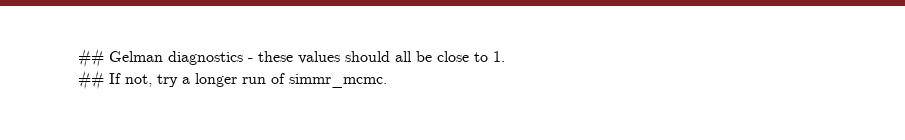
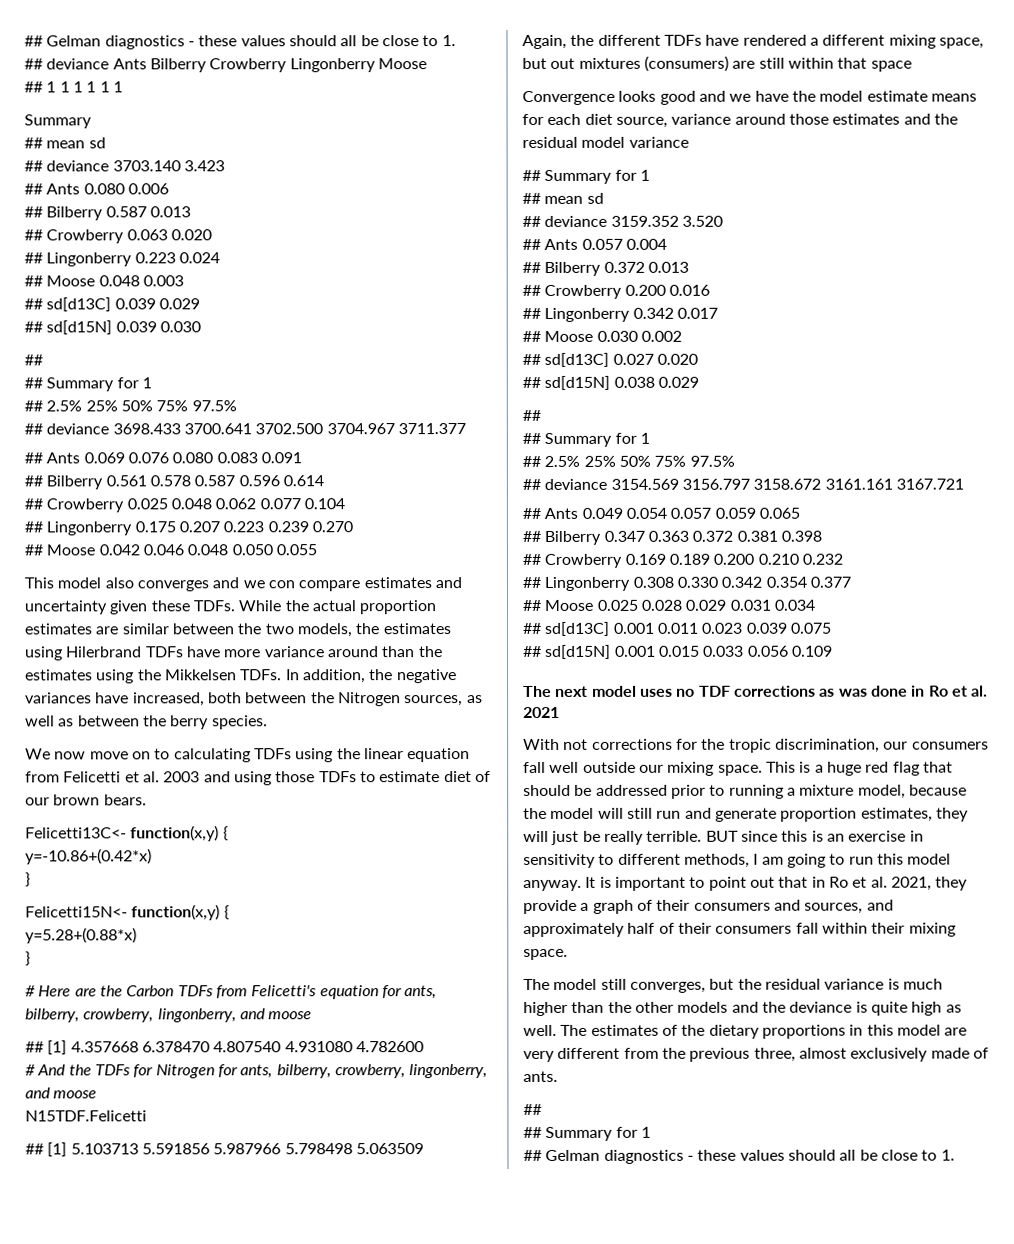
[109,73,387,88] If not, try a longer run of simmr_mcmc. -> [46,58,427,73] [24,81,123,93] [24,114,92,129] [24,137,106,149] [24,160,225,172] [24,183,169,195] [24,206,191,221] [24,229,212,244] [24,252,220,267] [24,275,184,287] [24,297,200,312] [24,320,201,335] [24,354,43,366] [24,377,152,392] [24,400,237,412] [24,423,466,435] [24,452,302,464] [24,475,324,490] [24,498,345,513] [24,521,353,536] [24,544,317,556] [24,577,462,592] [24,600,437,615] [25,623,452,638] [25,646,443,661] [25,669,457,684] [25,692,483,707] [25,715,268,730] [25,748,471,763] [25,771,491,786] [25,794,147,806] [25,825,229,842] [25,848,152,865] [25,872,31,887] [25,904,230,921] [25,927,137,944] [25,951,31,966] [25,985,438,1000] [25,1008,313,1023] [25,1040,424,1055] [25,1064,489,1079] [25,1087,98,1099] [25,1110,147,1122] [25,1142,424,1157] [522,34,984,49] [522,55,912,72] [522,90,977,105] [522,113,958,128] [522,136,689,148] [522,169,650,184] [522,192,604,204] [522,215,723,227] [522,238,667,250] [522,261,689,276] [522,284,710,299] [522,307,718,322] [522,330,682,342] [522,352,698,367] [522,375,699,390] [522,409,541,421] [522,432,650,447] [522,455,735,467] [522,478,964,490] [522,507,800,519] [522,530,822,545] [522,553,843,568] [522,576,851,591] [522,599,815,611] [523,621,832,636] [523,644,833,659] [523,685,989,697] [523,706,560,718] [523,738,989,753] [523,761,953,776] [523,784,967,799] [523,807,969,822] [523,830,924,845] [523,853,952,868] [523,876,969,891] [523,899,894,914] [523,922,956,937] [523,948,568,960] [523,978,943,993] [523,1001,962,1016] [523,1024,968,1039] [523,1047,989,1062] [523,1070,558,1082] [523,1103,542,1115] [523,1126,651,1141] [523,1149,955,1164] deviance Ants Bilberry Crowberry Lingonberry Moose // ## 1 1 1 1 1 1 // Summary // ## mean sd // ## deviance 3703.140 3.423 // ## Ants 0.080 0.006 // ## Bilberry 0.587 0.013 // ## Crowberry 0.063 0.020 // ## Lingonberry 0.223 0.024 // ## Moose 0.048 0.003 // ## sd[d13C] 0.039 0.029 // ## sd[d15N] 0.039 0.030 // ## // ## Summary for 1 // ## 2.5% 25% 50% 75% 97.5% // ## deviance 3698.433 3700.641 3702.500 3704.967 3711.377 // ## Ants 0.069 0.076 0.080 0.083 0.091 // ## Bilberry 0.561 0.578 0.587 0.596 0.614 // ## Crowberry 0.025 0.048 0.062 0.077 0.104 // ## Lingonberry 0.175 0.207 0.223 0.239 0.270 // ## Moose 0.042 0.046 0.048 0.050 0.055 // This model also converges and we con compare estimates and uncertainty given these TDFs. While the actual proportion estimates are similar between the two models, the estimates using Hilerbrand TDFs have more variance around than the estimates using the Mikkelsen TDFs. In addition, the negative variances have increased, both between the Nitrogen sources, as well as between the berry species. // We now move on to calculating TDFs using the linear equation from Felicetti et al. 2003 and using those TDFs to estimate diet of our brown bears. // Felicetti13C<- function(x,y) { // y=-10.86+(0.42*x) // } // Felicetti15N<- function(x,y) { // y=5.28+(0.88*x) // } // # Here are the Carbon TDFs from Felicetti's equation for ants, bilberry, crowberry, lingonberry, and moose // ## [1] 4.357668 6.378470 4.807540 4.931080 4.782600 // # And the TDFs for Nitrogen for ants, bilberry, crowberry, lingonberry, and moose // N15TDF.Felicetti // ## [1] 5.103713 5.591856 5.987966 5.798498 5.063509 // Again, the different TDFs have rendered a different mixing space, but out mixtures (consumers) are still within that space // Convergence looks good and we have the model estimate means for each diet source, variance around those estimates and the residual model variance // ## Summary for 1 // ## mean sd // ## deviance 3159.352 3.520 // ## Ants 0.057 0.004 // ## Bilberry 0.372 0.013 // ## Crowberry 0.200 0.016 // ## Lingonberry 0.342 0.017 // ## Moose 0.030 0.002 // ## sd[d13C] 0.027 0.020 // ## sd[d15N] 0.038 0.029 // ## // ## Summary for 1 // ## 2.5% 25% 50% 75% 97.5% // ## deviance 3154.569 3156.797 3158.672 3161.161 3167.721 // ## Ants 0.049 0.054 0.057 0.059 0.065 // ## Bilberry 0.347 0.363 0.372 0.381 0.398 // ## Crowberry 0.169 0.189 0.200 0.210 0.232 // ## Lingonberry 0.308 0.330 0.342 0.354 0.377 // ## Moose 0.025 0.028 0.029 0.031 0.034 // ## sd[d13C] 0.001 0.011 0.023 0.039 0.075 // ## sd[d15N] 0.001 0.015 0.033 0.056 0.109 // The next model uses no TDF corrections as was done in Ro et al. 2021 // With not corrections for the tropic discrimination, our consumers fall well outside our mixing space. This is a huge red flag that should be addressed prior to running a mixture model, because the model will still run and generate proportion estimates, they will just be really terrible. BUT since this is an exercise in sensitivity to different methods, I am going to run this model anyway. It is important to point out that in Ro et al. 2021, they provide a graph of their consumers and sources, and approximately half of their consumers fall within their mixing space. // The model still converges, but the residual variance is much higher than the other models and the deviance is quite high as well. The estimates of the dietary proportions in this model are very different from the previous three, almost exclusively made of ants. // ## // ## Summary for 1 // ## Gelman diagnostics - these values should all be close to 1.

